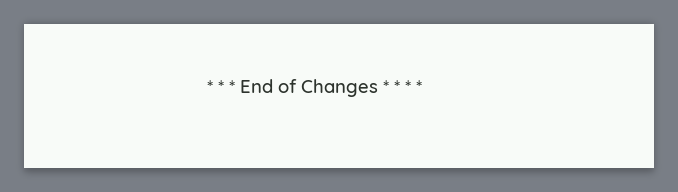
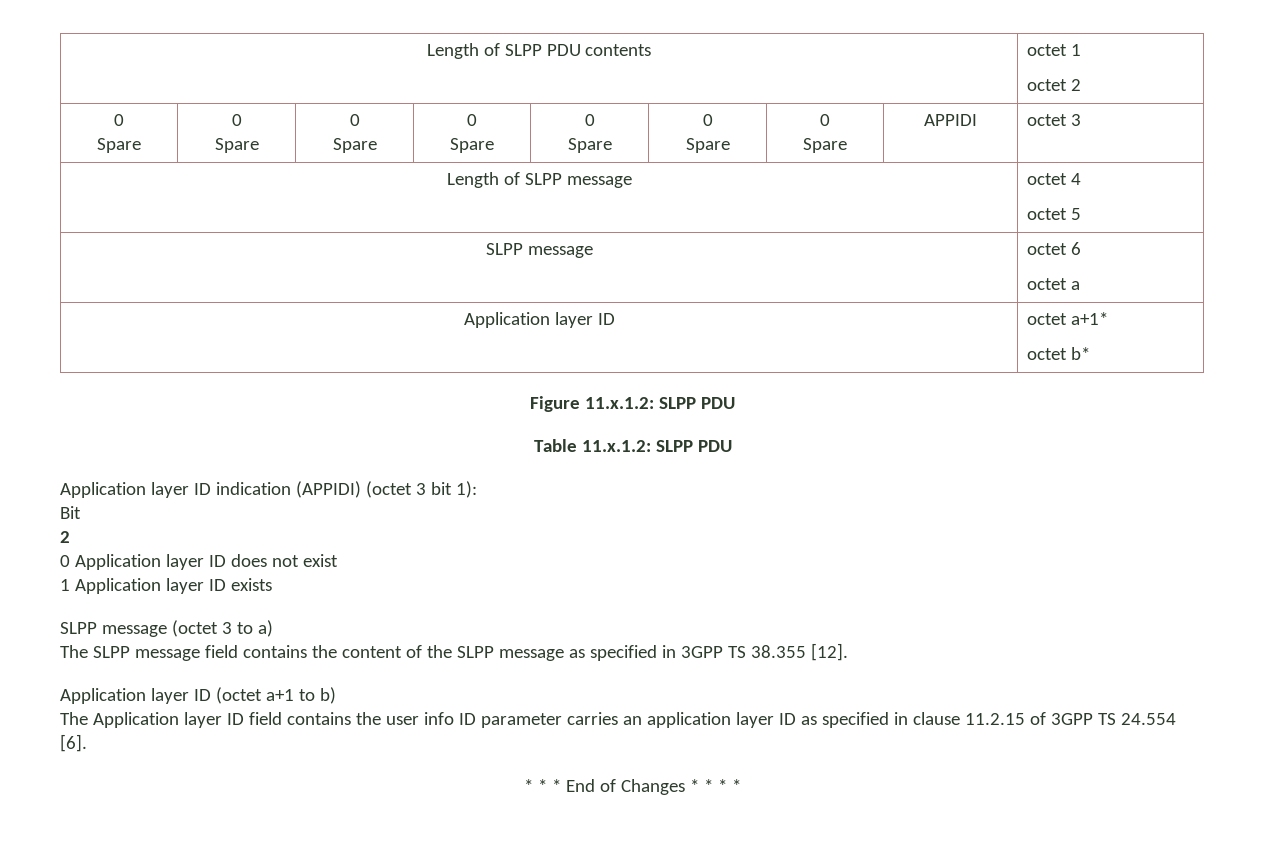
(207, 86) none -> [426,43,652,59] [1027,44,1082,56] [1027,79,1082,91] [114,114,124,126] [97,138,141,153] [231,114,242,126] [214,138,259,153] [349,114,360,126] [332,138,377,153] [467,114,477,126] [450,138,494,153] [584,114,595,126] [567,138,612,153] [702,114,713,126] [685,138,730,153] [820,114,830,126] [803,138,847,153] [924,114,977,126] [1027,114,1082,126] [446,172,632,188] [1027,173,1082,185] [1027,208,1082,220] [485,243,593,258] [1027,242,1082,255] [1027,278,1081,290] [463,312,615,328] [1027,312,1109,325] [1027,347,1091,360] [530,396,735,412] [533,439,732,452] [60,481,477,498] [60,506,81,519] [60,531,70,543] [60,554,338,570] [60,578,272,594] [60,620,273,637] [60,643,848,661] [60,687,336,704] [60,712,1176,728] [60,734,87,752] Length of SLPP PDU contents | octet 1 // octet 2 // 0 // Spare | 0 // Spare | 0 // Spare | 0 // Spare | 0 // Spare | 0 // Spare | 0 // Spare | APPIDI | octet 3 // Length of SLPP message | octet 4 // octet 5 // SLPP message | octet 6 // octet a // Application layer ID | octet a+1* // octet b* // Figure 11.x.1.2: SLPP PDU // Table 11.x.1.2: SLPP PDU // Application layer ID indication (APPIDI) (octet 3 bit 1): // Bit // 2 // 0 Application layer ID does not exist // 1 Application layer ID exists // SLPP message (octet 3 to a) // The SLPP message field contains the content of the SLPP message as specified in 3GPP TS 38.355 [12]. // Application layer ID (octet a+1 to b) // The Application layer ID field contains the user info ID parameter carries an application layer ID as specified in clause 11.2.15 of 3GPP TS 24.554 [6]. //

